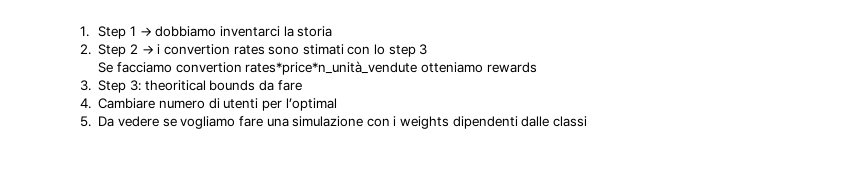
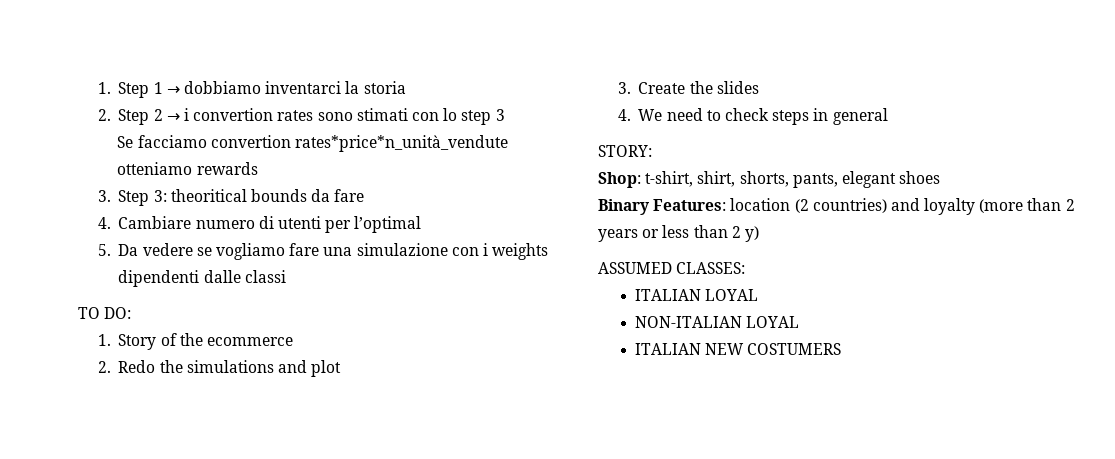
(588, 121) none -> [78,307,132,319] [97,333,294,350] [97,360,342,377] [617,81,759,94] [617,108,888,125] [598,145,652,157] [598,171,941,188] [598,198,1075,215] [598,225,759,242] [598,262,746,274] [634,289,758,301] [634,316,799,328] [634,343,842,355] // TO DO: // 1. Story of the ecommerce // 2. Redo the simulations and plot // 3. Create the slides // 4. We need to check steps in general // STORY: // Shop: t-shirt, shirt, shorts, pants, elegant shoes // Binary Features: location (2 countries) and loyalty (more than 2 years or less than 2 y) // ASSUMED CLASSES: // ITALIAN LOYAL // NON-ITALIAN LOYAL // ITALIAN NEW COSTUMERS

